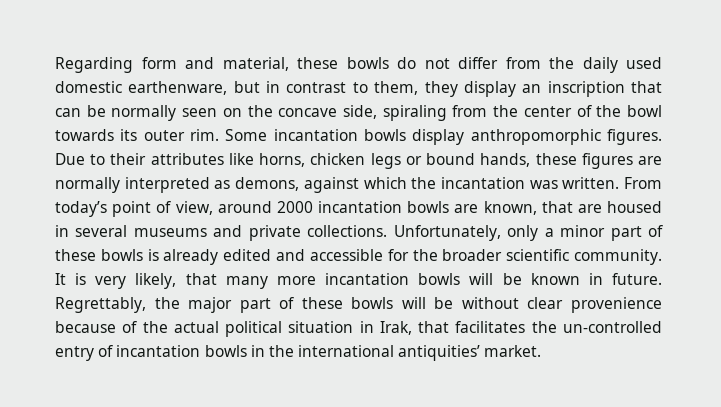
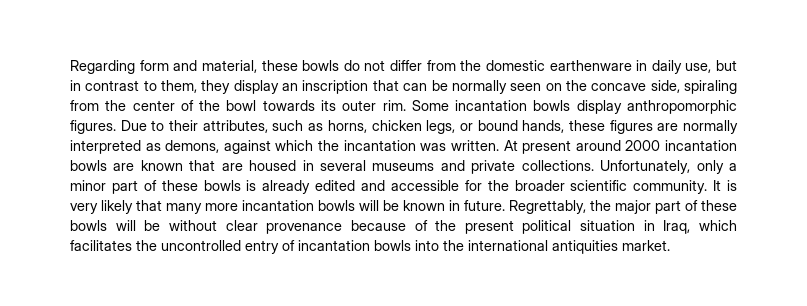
[582,57,662,73] [55,81,228,95] daily used domestic earthenware, -> [485,60,712,74] domestic earthenware in daily use,
[150,153,254,165] attributes like -> [202,120,324,133] attributes, such as
[370,153,401,169] legs -> [426,120,456,134] legs,
[624,177,662,189] [55,201,213,217] From today’s point of view, -> [503,140,572,154] At present
[483,201,537,215] known, -> [140,160,183,171] known
[135,273,177,289] likely, -> [101,200,133,214] likely
[571,297,662,313] provenience -> [266,223,343,234] provenance
[173,321,219,333] actual -> [464,220,514,234] present
[379,321,450,335] Irak, that -> [663,220,737,234] Iraq, which
[562,321,662,333] un-controlled -> [161,240,241,251] uncontrolled
[250,345,265,357] in -> [415,240,439,251] into
[398,345,481,361] antiquities’ -> [552,240,618,254] antiquities

